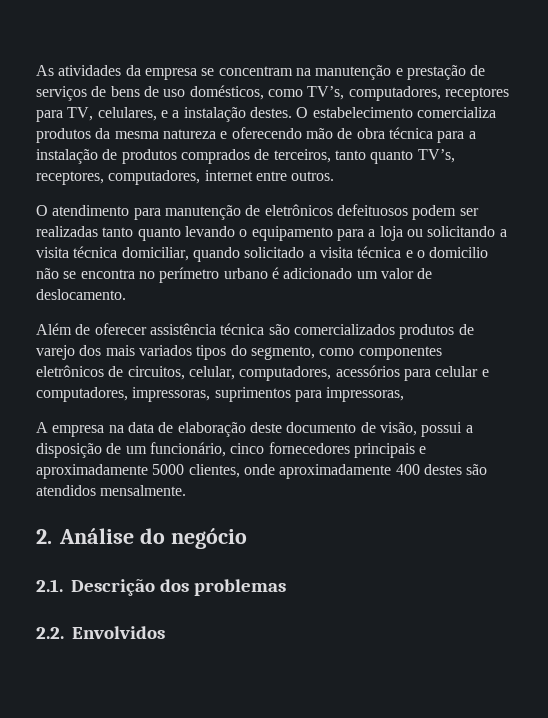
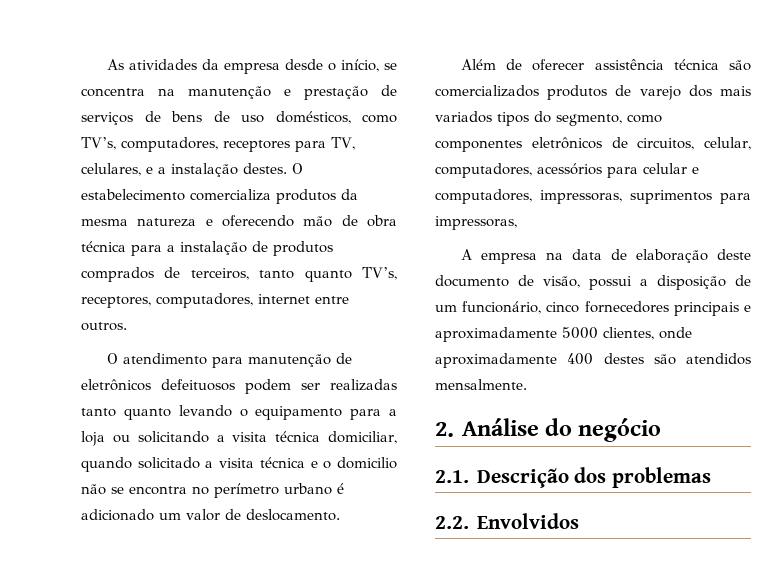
[201,66,293,76] se concentram -> [284,59,398,72] [81,88,145,97] desde o início, se concentra

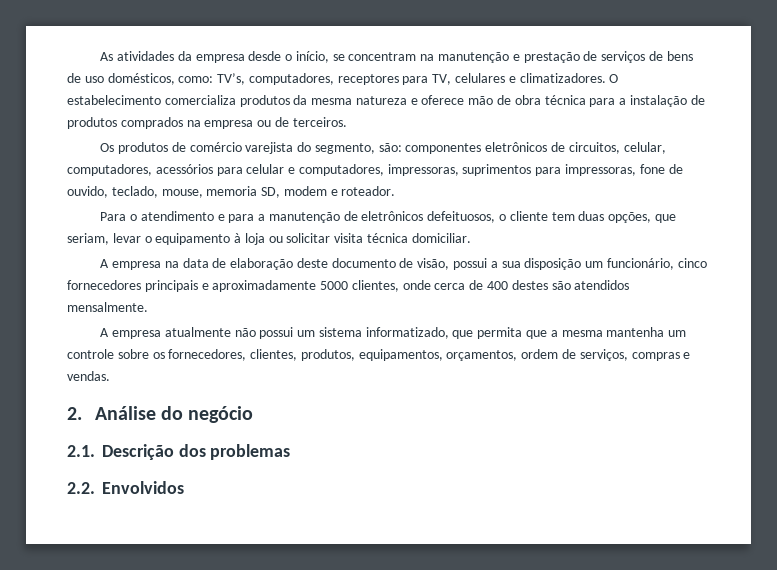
[81,88,145,97] concentra -> [348,52,417,61] concentram
[362,114,397,123] como -> [178,76,214,83] como:
[81,163,287,177] celulares, e a instalação destes. -> [455,73,606,83] celulares e climatizadores.
[222,215,294,227] oferecendo -> [421,95,465,105] oferece
[164,267,397,282] [81,293,349,308] [81,322,127,331] [106,353,352,368] [81,379,397,394] [81,405,397,420] [81,431,397,446] [81,457,398,472] [81,483,344,498] [81,509,340,521] [460,59,751,71] [435,85,751,100] [435,111,529,126] de terceiros, tanto quanto TV’s, receptores, computadores, internet entre outros. // O atendimento para manutenção de eletrônicos defeituosos podem ser realizadas tanto quanto levando o equipamento para a loja ou solicitando a visita técnica domiciliar, quando solicitado a visita técnica e o domicilio não se encontra no perímetro urbano é adicionado um valor de deslocamento. // Além de oferecer assistência técnica são comercializados produtos de varejo dos mais variados tipos -> [186,117,347,129] [100,142,294,154] na empresa ou de terceiros. // Os produtos de comércio varejista
[627,114,662,123] como -> [378,143,402,152] são:
(517, 223) none -> [639,164,683,174] [67,186,396,198] [100,211,676,223] [67,233,471,245] fone de ouvido, teclado, mouse, memoria SD, modem e roteador. // Para o atendimento e para a manutenção de eletrônicos defeituosos, o cliente tem duas opções, que seriam, levar o equipamento à loja ou solicitar visita técnica domiciliar.
[657,275,751,290] disposição de -> [501,258,582,270] sua disposição
[435,353,557,368] aproximadamente -> [434,280,484,290] cerca de
(527, 384) none -> [100,327,687,339] [67,349,691,361] [67,371,110,381] // A empresa atualmente não possui um sistema informatizado, que permita que a mesma mantenha um controle sobre os fornecedores, clientes, produtos, equipamentos, orçamentos, ordem de serviços, compras e vendas.

